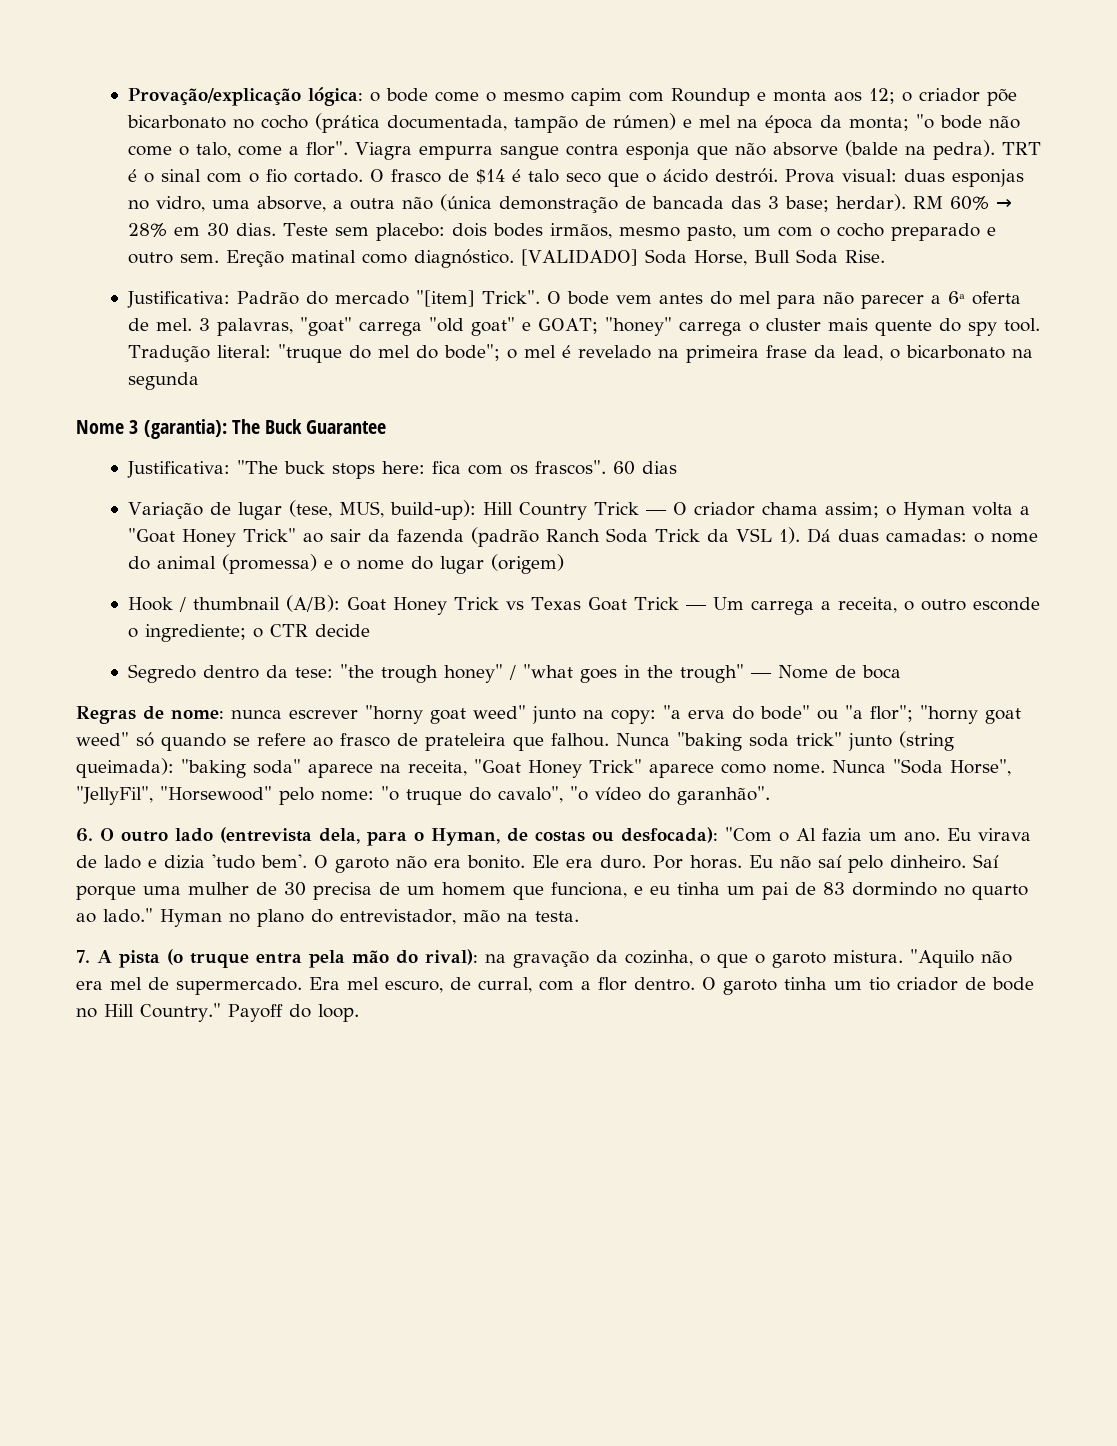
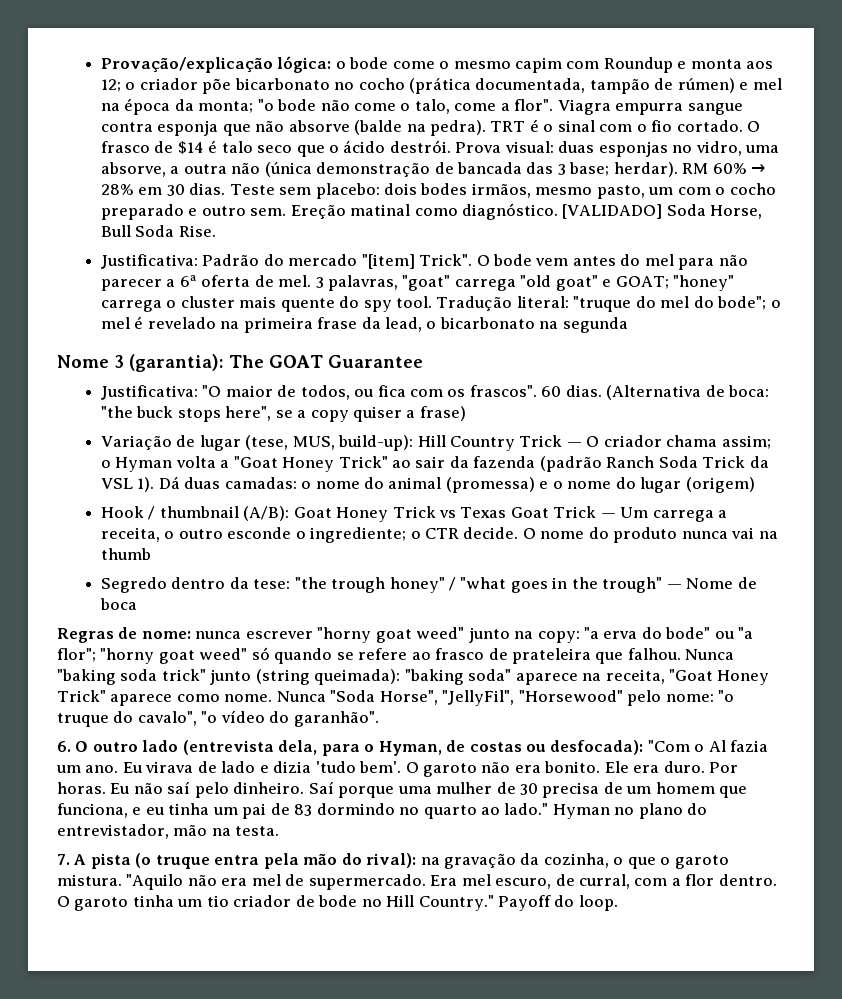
[265,419,303,434] Buck -> [269,355,323,368] GOAT
[236,460,425,479] "The buck stops here: -> [202,385,374,400] "O maior de todos, ou
[641,461,677,474] dias -> [565,385,770,400] [100,406,466,422] dias. (Alternativa de boca: "the buck stops here", se a copy quiser a frase)
[314,624,370,637] decide -> [463,527,778,543] [100,548,151,560] decide. O nome do produto nunca vai na thumb

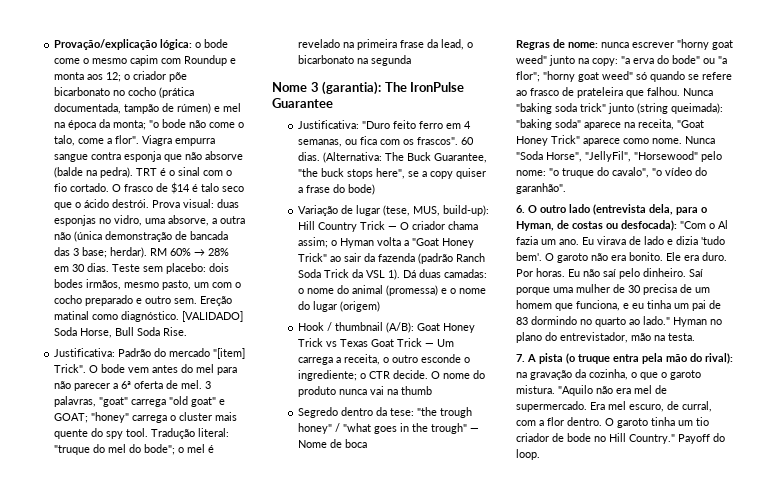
[269,355,323,368] GOAT -> [410,82,465,92] IronPulse
[202,385,350,400] "O maior de todos, -> [361,120,471,129] [297,139,342,147] "Duro feito ferro em 4 semanas,
[606,385,770,400] (Alternativa de boca: -> [322,152,487,163] (Alternativa: The Buck Guarantee,
[419,406,466,421] frase) -> [305,184,375,195] frase do bode)

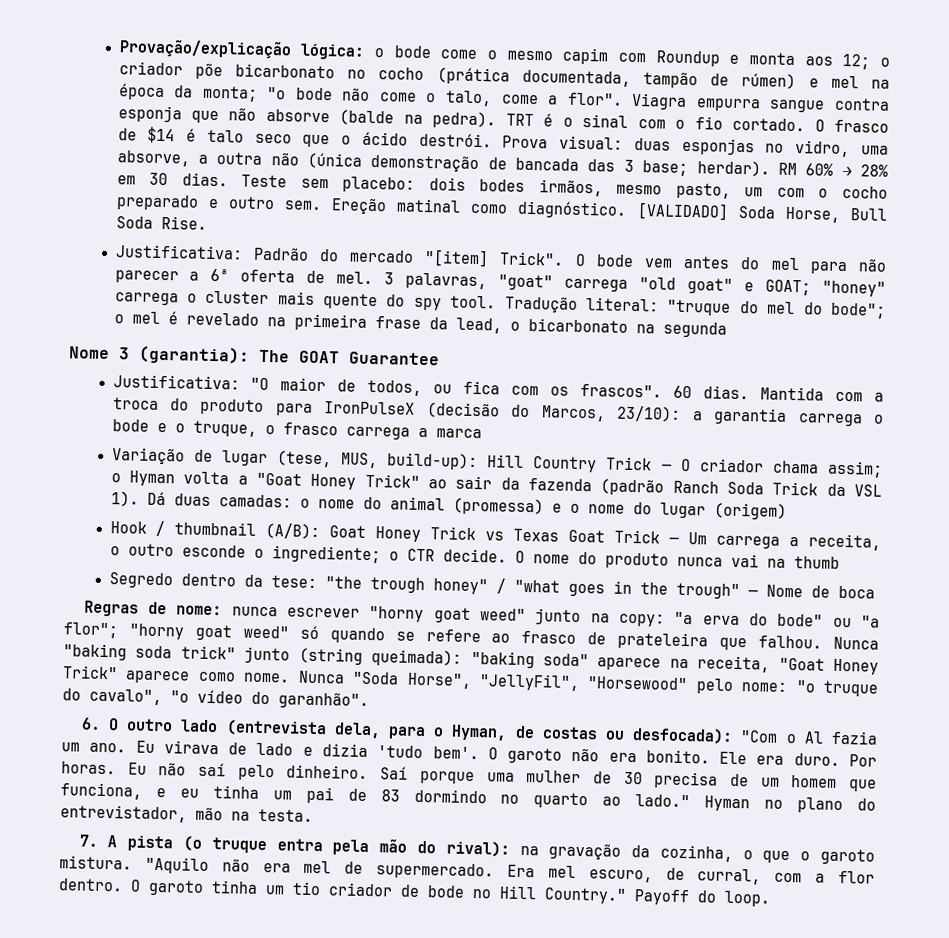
[410,82,465,92] IronPulse -> [298,350,340,364] GOAT
[361,120,471,129] [297,139,342,147] "Duro feito ferro em 4 semanas, -> [250,377,423,396] "O maior de todos,
[322,152,487,163] [297,168,486,179] [297,184,375,195] (Alternativa: The Buck Guarantee, "the buck stops here", se a copy quiser a frase do bode) -> [760,386,884,402] [112,397,884,427] [111,419,482,440] Mantida com a troca do produto para IronPulseX (decisão do Marcos, 23/10): a garantia carrega o bode e o truque, o frasco carrega a marca

